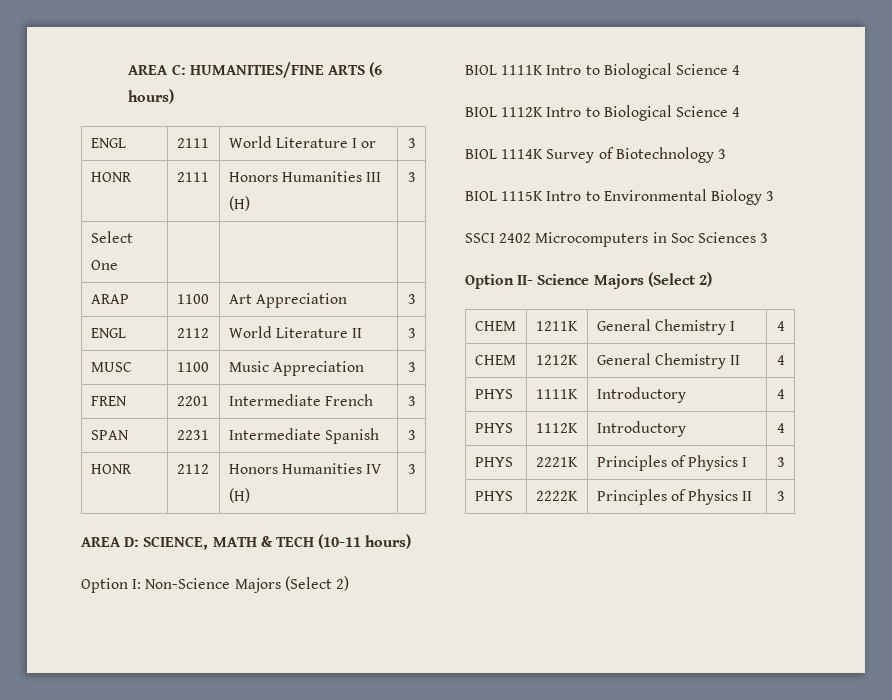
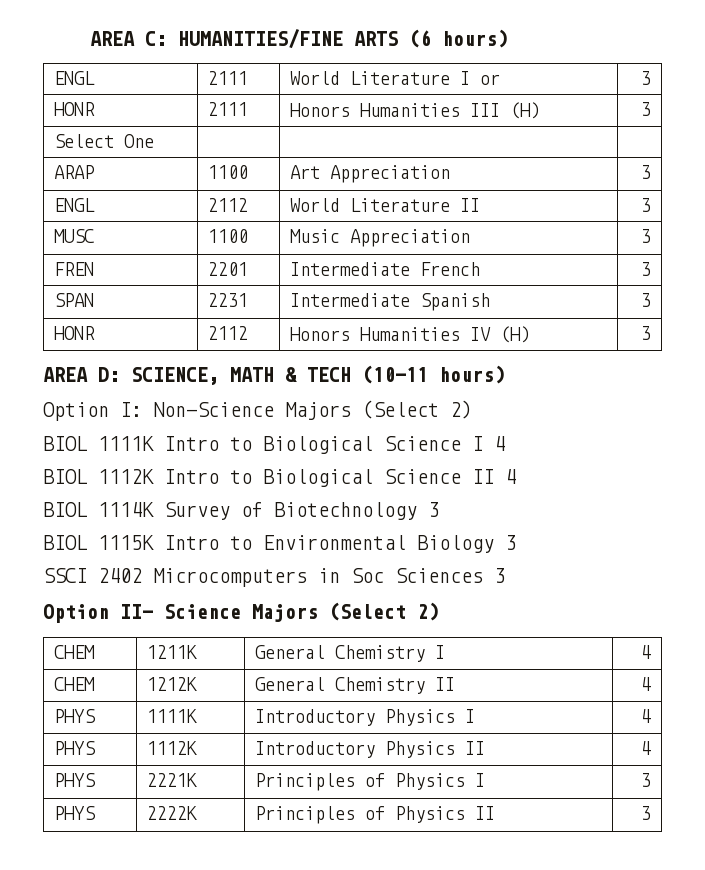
(728, 69) none -> [472,436,483,451] I
(728, 111) none -> [472,469,494,484] II
(686, 395) none -> [384,709,475,726] Physics I
(686, 429) none -> [384,741,485,758] Physics II

